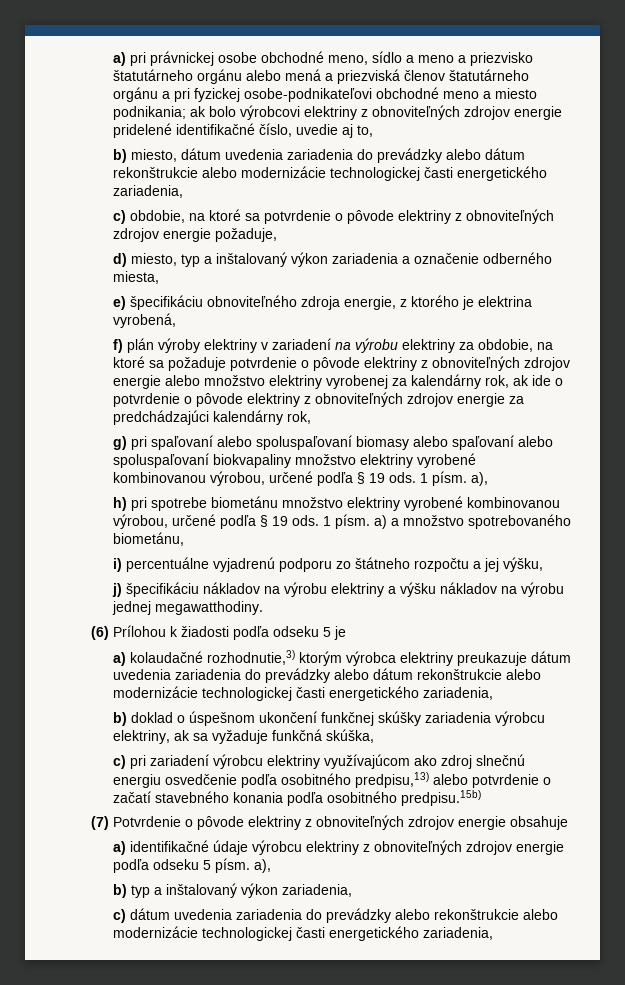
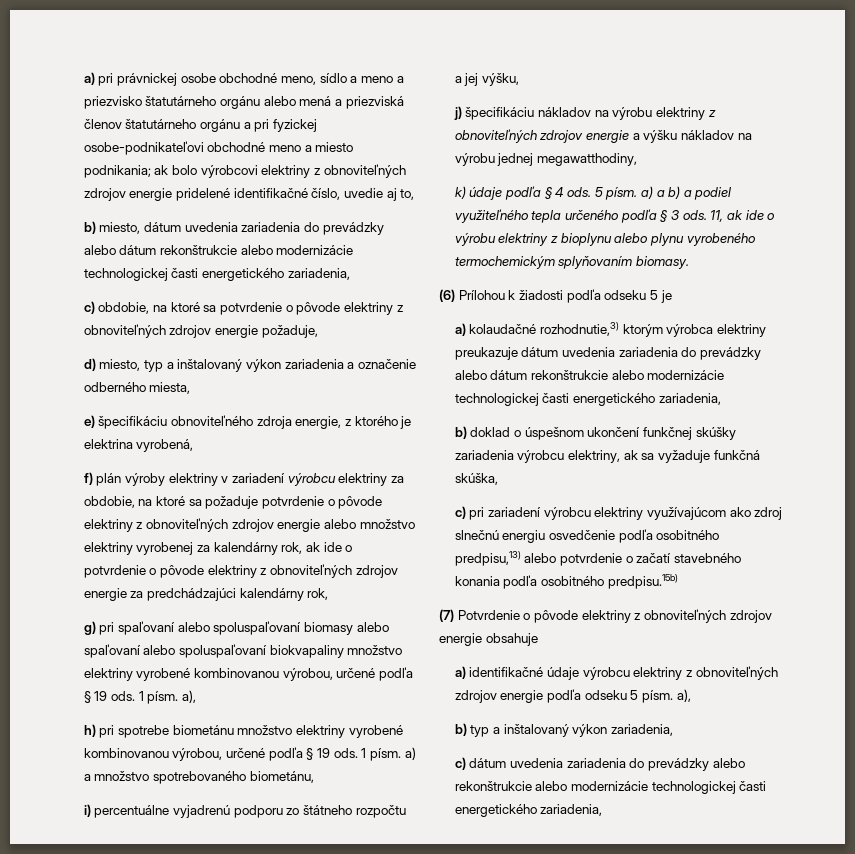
[334,338,398,353] na výrobu -> [287,472,336,486] výrobcu
(384, 590) none -> [708,110,716,117] [454,129,630,143] z obnoviteľných zdrojov energie
[154,601,263,615] megawatthodiny. -> [537,153,638,166] [454,186,732,200] [454,209,775,223] [454,232,755,246] [454,255,690,269] megawatthodiny, // k) údaje podľa § 4 ods. 5 písm. a) a b) a podiel využiteľného tepla určeného podľa § 3 ods. 11, ak ide o výrobu elektriny z bioplynu alebo plynu vyrobeného termochemickým splyňovaním biomasy.

